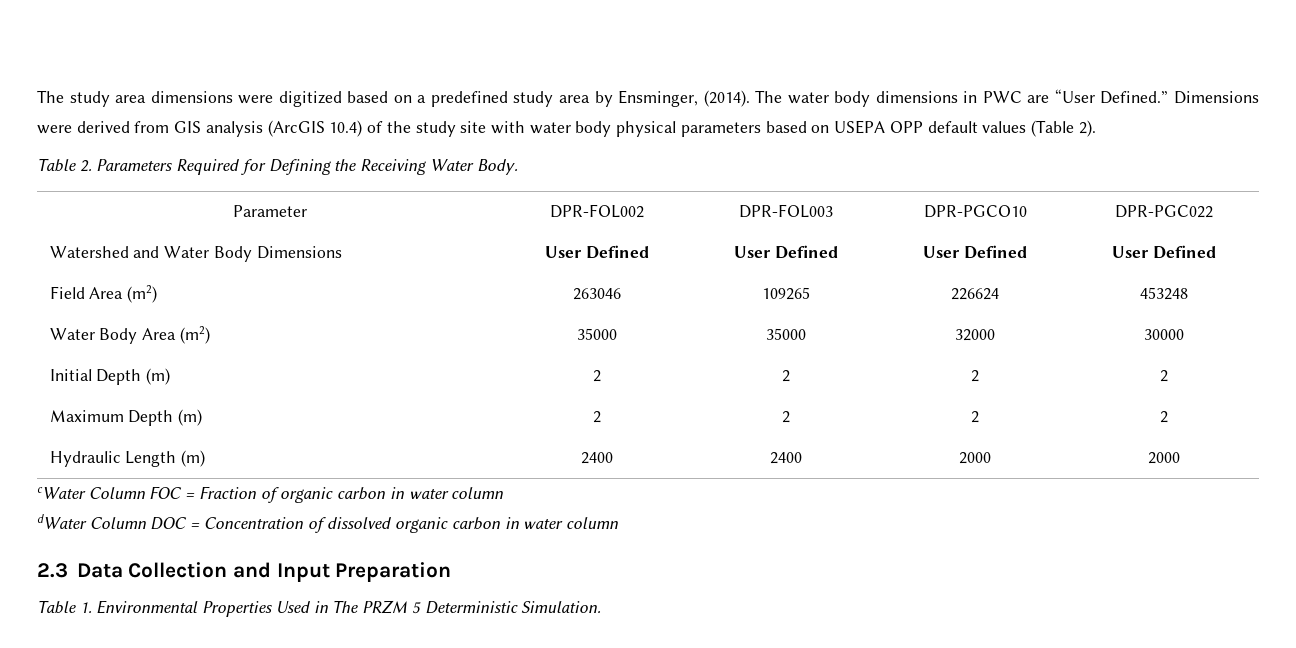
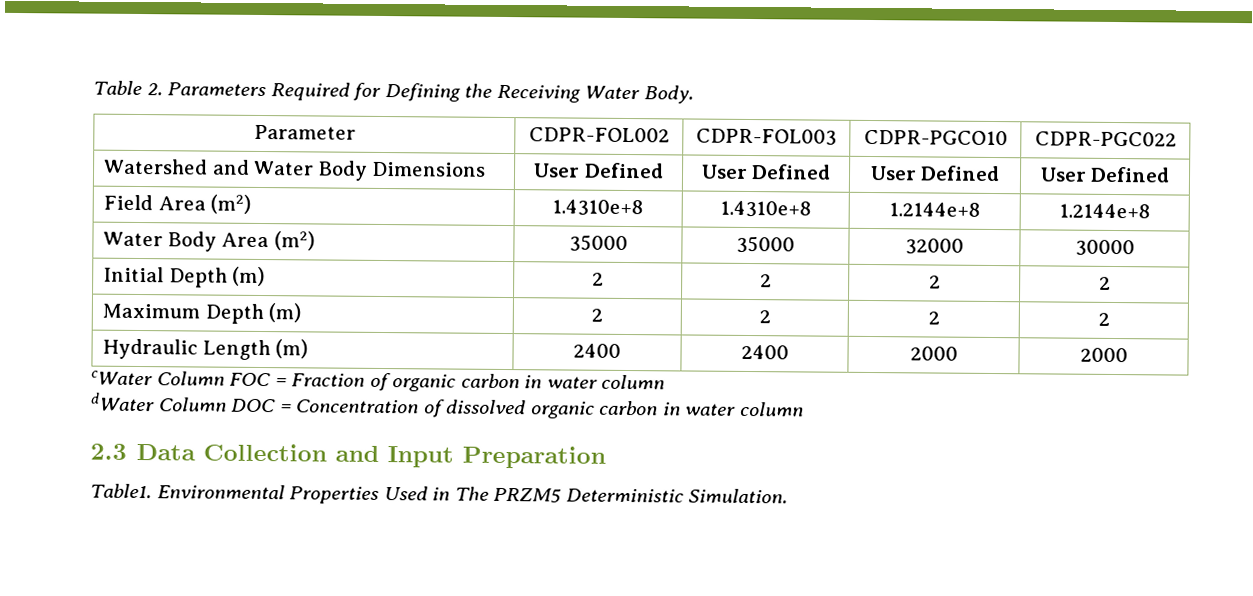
[37,89,1259,107] [37,120,1096,137] The study area dimensions were digitized based on a predefined study area by Ensminger, (2014). The water body dimensions in PWC are “User Defined.” Dimensions were derived from GIS analysis (ArcGIS 10.4) of the study site with water body physical parameters based on USEPA OPP default values (Table 2). // -> (93, 88) none
[550,204,644,218] [739,204,833,218] [923,205,1027,218] [1115,205,1213,218] DPR-FOL002 | DPR-FOL003 | DPR-PGCO10 | DPR-PGC022 -> [528,127,670,143] [696,128,837,146] [863,129,1008,146] [1034,131,1177,147] CDPR-FOL002 | CDPR-FOL003 | CDPR-PGCO10 | CDPR-PGC022
[573,288,621,300] [762,287,810,300] [951,288,999,300] [1140,287,1188,300] 263046 | 109265 | 226624 | 453248 -> [552,199,644,217] [719,200,812,218] [888,202,981,217] [1058,203,1151,219] 1.4310e+8 | 1.4310e+8 | 1.2144e+8 | 1.2144e+8
[37,600,92,614] Table 1. -> [90,483,152,499] Table1.
[362,600,421,614] PRZM 5 -> [493,487,562,503] PRZM5

